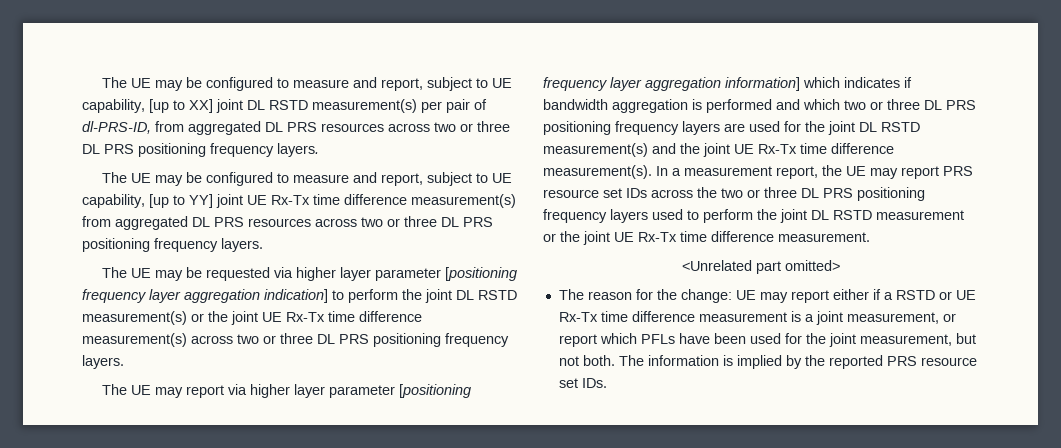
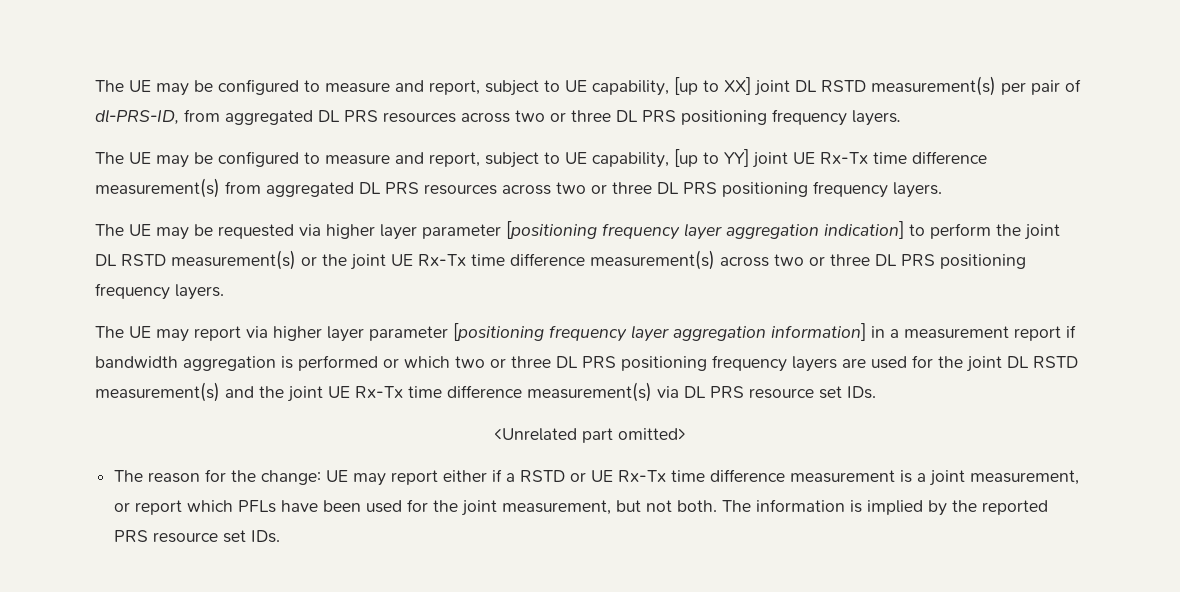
[803,77,900,88] which indicates -> [871,326,1061,341] in a measurement report
[776,99,800,110] and -> [383,358,399,368] or
[543,165,973,179] [543,187,925,201] [543,209,964,223] [543,231,870,245] measurement(s). In a measurement report, the UE may report PRS resource set IDs across the two or three DL PRS positioning frequency layers used to perform the joint DL RSTD measurement or the joint UE Rx-Tx time difference measurement. -> [527,382,876,402] measurement(s) via DL PRS resource set IDs.

